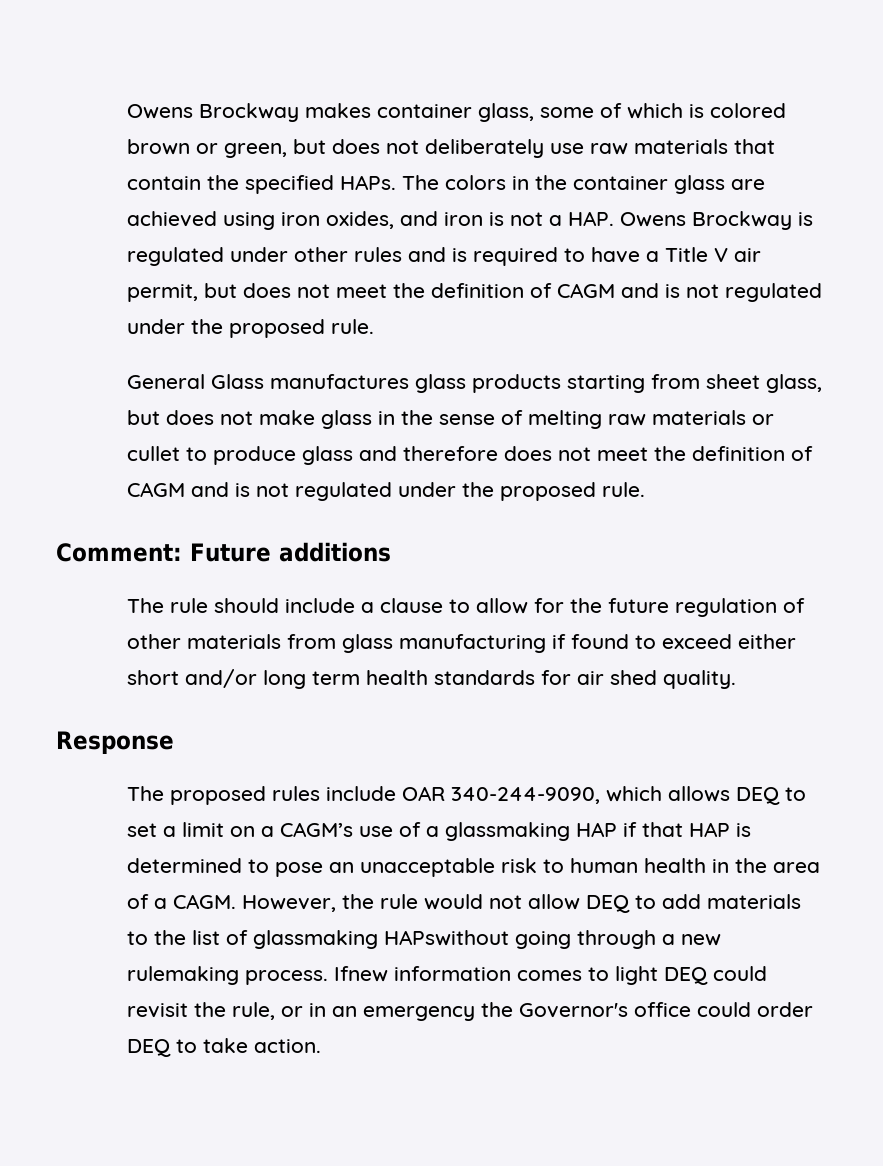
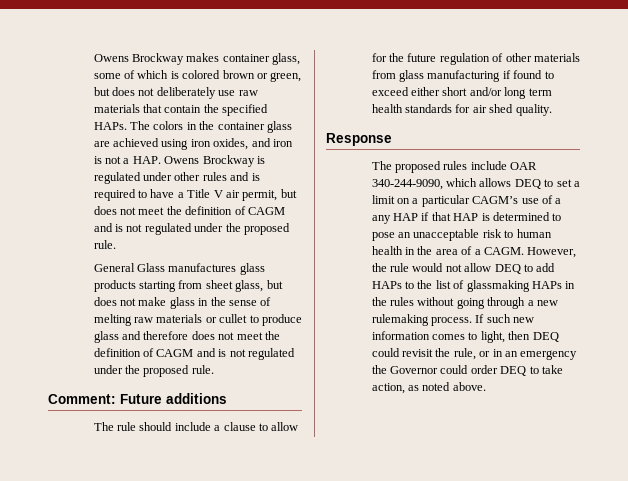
(275, 831) none -> [421,195,470,207] particular
[445,822,571,841] glassmaking -> [371,215,391,224] any
[707,894,802,909] materials -> [371,281,402,289] HAPs
[384,930,510,946] HAPswithout -> [531,281,576,289] [371,297,455,306] HAPs in the rules without
[334,966,389,982] Ifnew -> [475,314,535,323] If such new
[615,966,659,985] light -> [480,331,531,343] light, then
[519,1002,692,1018] Governor's office -> [390,366,439,374] Governor
[254,1039,322,1053] action. -> [371,382,486,394] action, as noted above.

